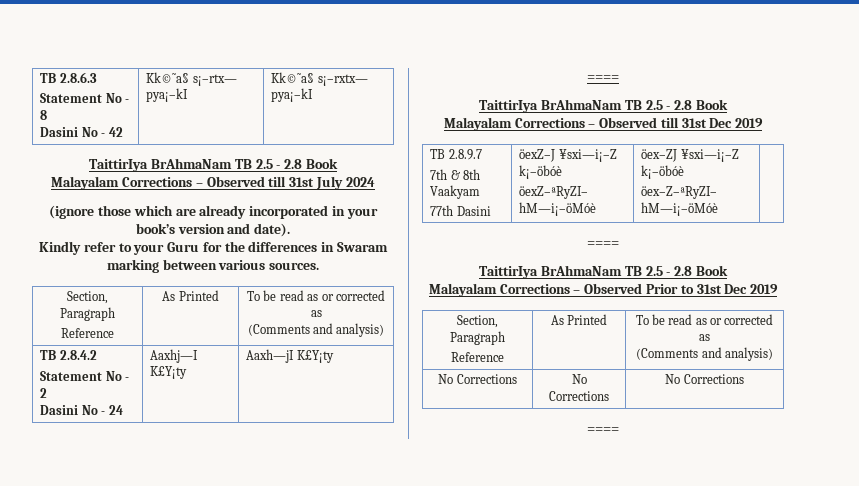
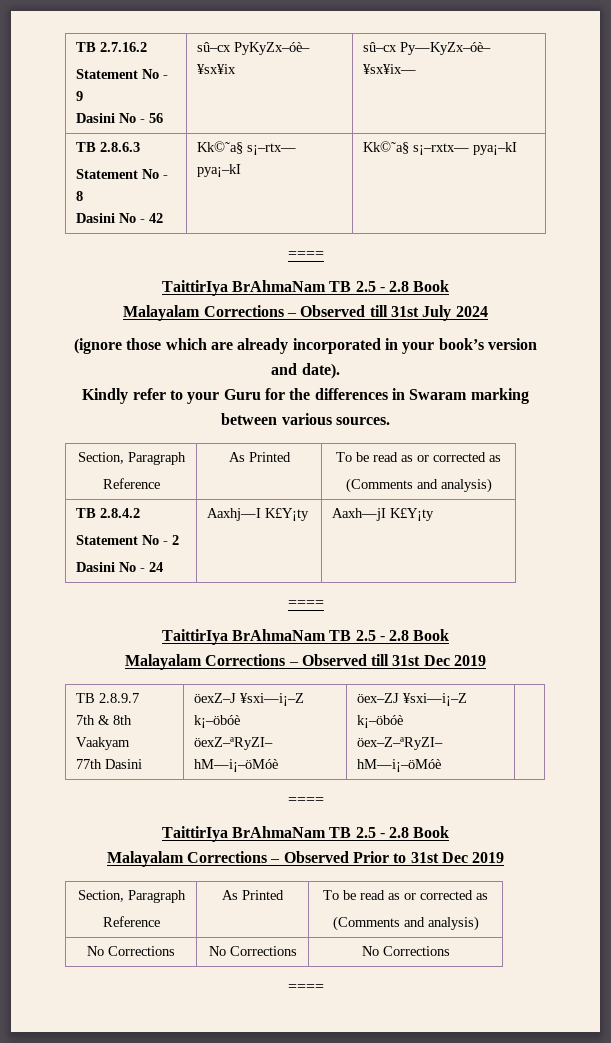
[40,73,57,83] TB -> [76,42,148,52] [76,69,169,79] [76,91,84,101] [76,113,164,123] [197,42,311,55] [197,64,237,74] [363,42,492,55] [363,64,417,74] [76,142,97,152] TB 2.7.16.2 // Statement No - 9 // Dasini No - 56 | sû–cx PyKyZx–óè– ¥sx¥ix | sû–cx Py—KyZx–óè– ¥sx¥ix— // TB
(314, 95) none -> [287,251,324,259] // ====

